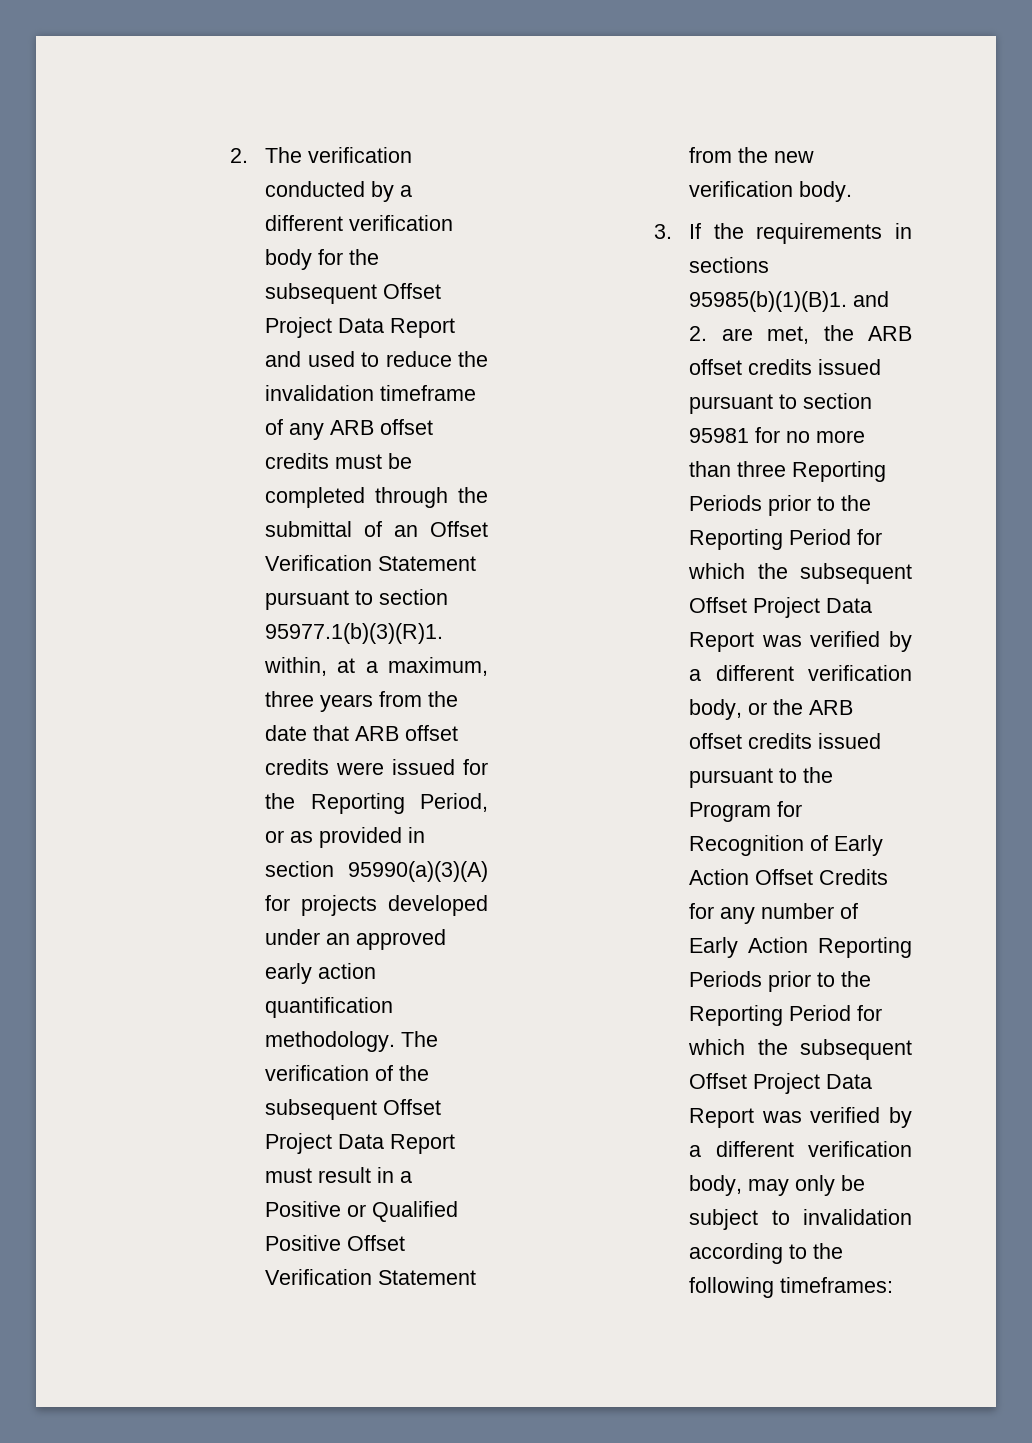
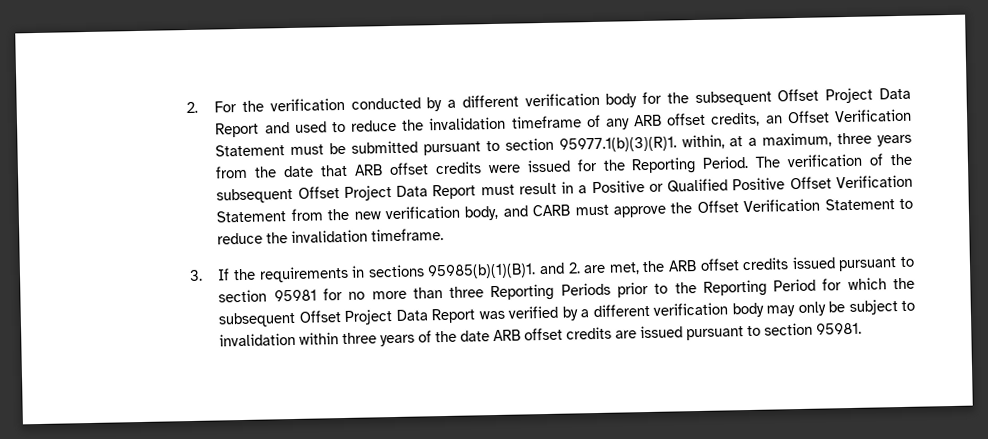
[230,147,303,163] 2. The -> [185,100,265,114] 2. For the
[265,453,413,469] [265,487,488,508] [265,521,383,537] credits must be completed through the submittal of -> [710,111,761,127] credits,
(477, 563) none -> [290,140,419,155] must be submitted
[420,793,488,812] [265,827,426,848] [265,861,488,882] [265,895,488,916] [265,929,447,950] [265,963,377,984] [265,997,394,1018] [265,1031,396,1052] Period, or as provided in section 95990(a)(3)(A) for projects developed under an approved early action quantification methodology. -> [702,155,750,169] Period.
[799,181,853,202] body. -> [464,198,914,221] [217,227,445,245] body, and CARB must approve the Offset Verification Statement to reduce the invalidation timeframe.
[689,699,854,720] [689,733,882,749] [689,767,834,788] [689,801,803,822] [689,835,884,856] [689,869,889,885] [689,903,859,924] [689,937,912,958] [689,971,872,992] [689,1005,883,1026] [688,1039,912,1060] [689,1073,873,1094] [689,1107,912,1128] [689,1141,912,1157] [689,1175,743,1196] body, or the ARB offset credits issued pursuant to the Program for Recognition of Early Action Offset Credits for any number of Early Action Reporting Periods prior to the Reporting Period for which the subsequent Offset Project Data Report was verified by a different verification body, -> [731,302,764,318] body
[689,1243,844,1264] [689,1277,894,1298] according to the following timeframes: -> [299,322,863,347] within three years of the date ARB offset credits are issued pursuant to section 95981.

